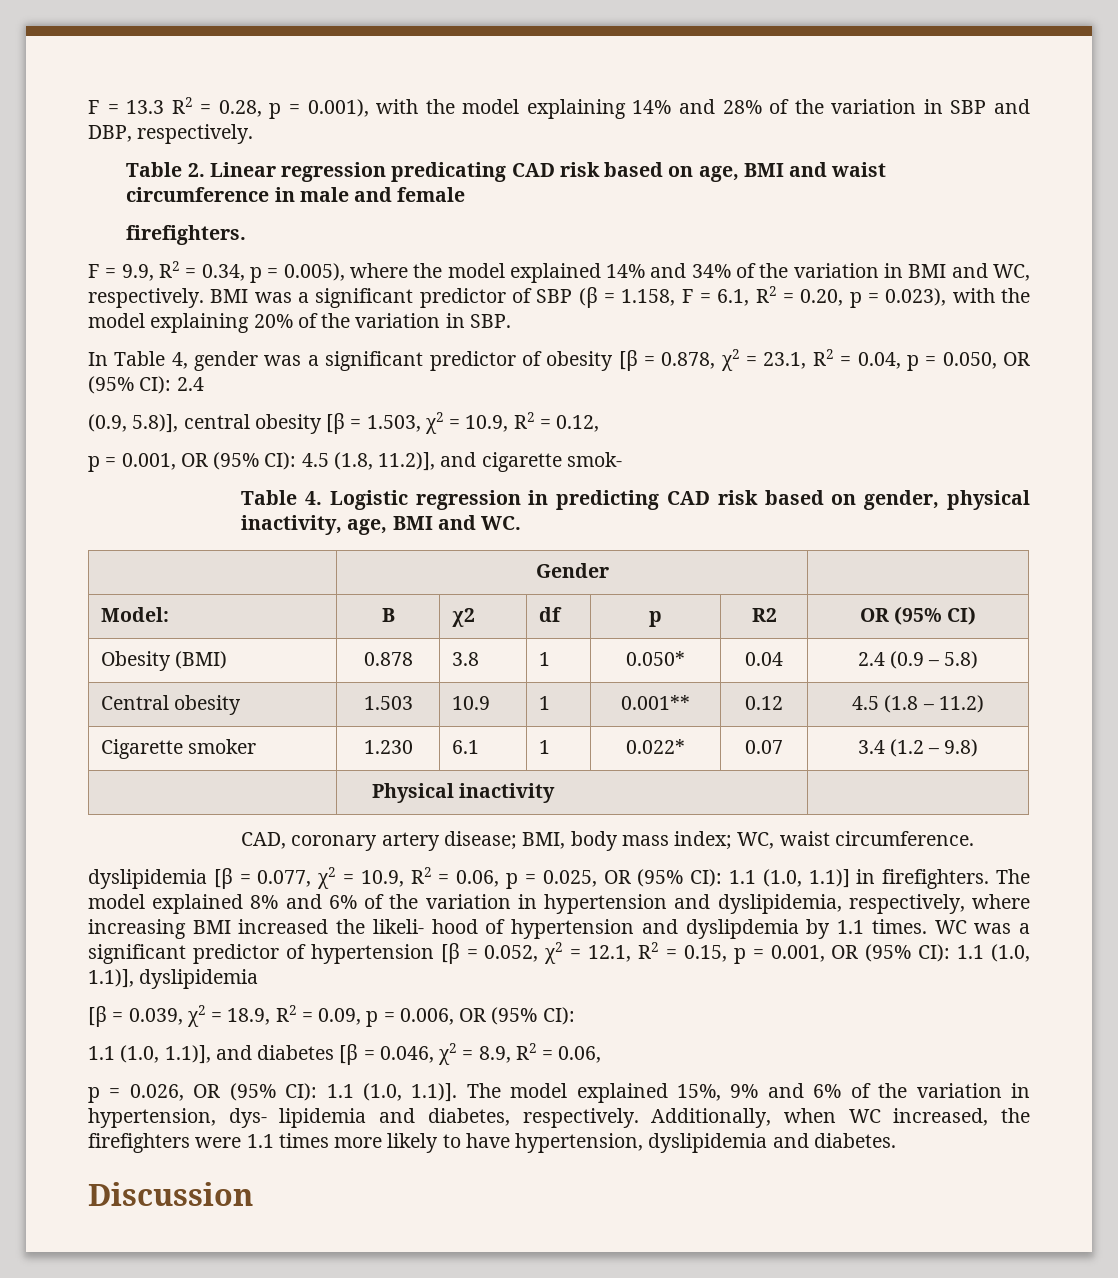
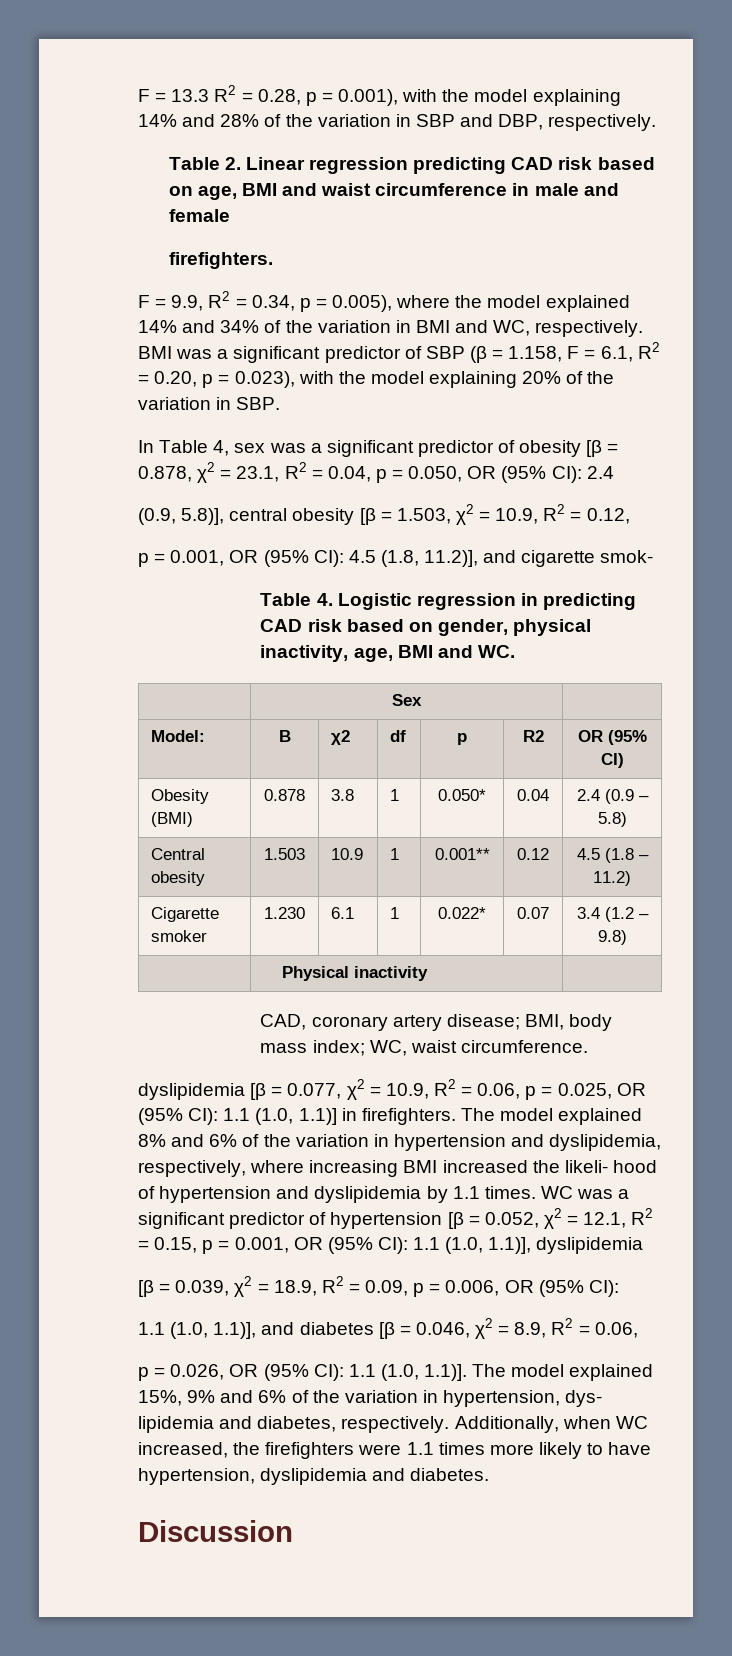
[391,162,507,182] predicating -> [413,157,507,174] predicting
[194,351,259,371] gender -> [234,443,266,453] sex
[535,563,609,578] Gender -> [392,694,422,706] Sex
[685,919,799,939] dyslipdemia -> [314,1186,422,1203] dyslipidemia

